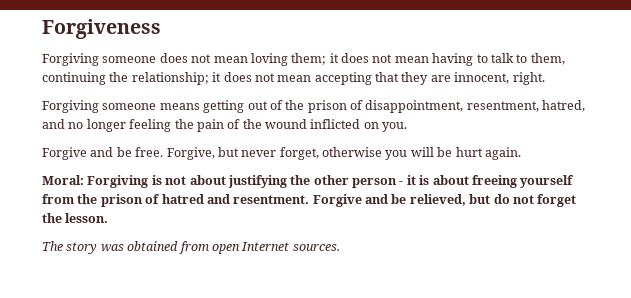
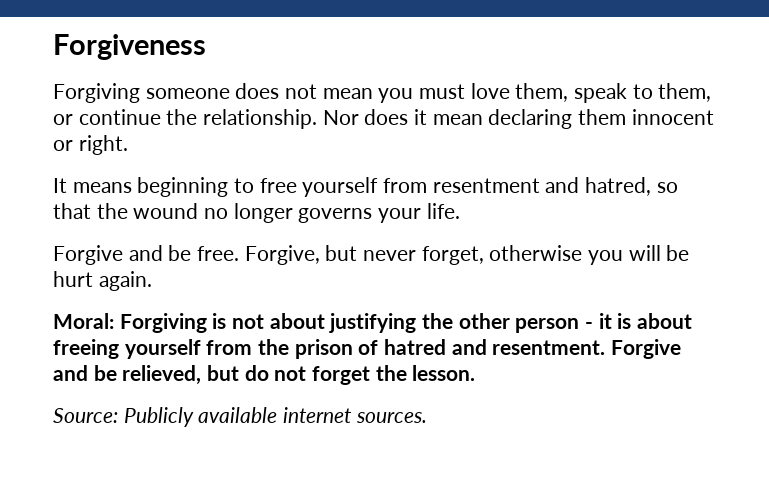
[250,53,565,66] [42,72,545,85] [42,100,586,113] [42,119,408,132] loving them; it does not mean having to talk to them, continuing the relationship; it does not mean accepting that they are innocent, right. // Forgiving someone means getting out of the prison of disappointment, resentment, hatred, and no longer feeling the pain of the wound inflicted on you. -> [378,83,712,103] [53,109,714,129] [53,135,128,155] [53,177,678,197] [53,203,460,223] you must love them, speak to them, or continue the relationship. Nor does it mean declaring them innocent or right. // It means beginning to free yourself from resentment and hatred, so that the wound no longer governs your life.
[42,241,290,254] The story was obtained from open Internet -> [53,407,353,427] Source: Publicly available internet

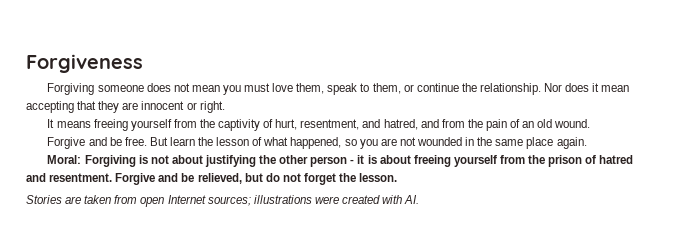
[488,109,627,129] declaring them -> [26,101,139,113] accepting that they are
[137,177,678,197] [53,203,460,223] [53,245,690,265] [53,271,93,287] beginning to free yourself from resentment and hatred, so that the wound no longer governs your life. // Forgive and be free. Forgive, but never forget, otherwise you will be hurt -> [93,119,591,131] [47,137,554,149] freeing yourself from the captivity of hurt, resentment, and hatred, and from the pain of an old wound. // Forgive and be free. But learn the lesson of what happened, so you are not wounded in the same place
[53,407,427,427] Source: Publicly available internet sources. -> [26,195,420,207] Stories are taken from open Internet sources; illustrations were created with AI.

